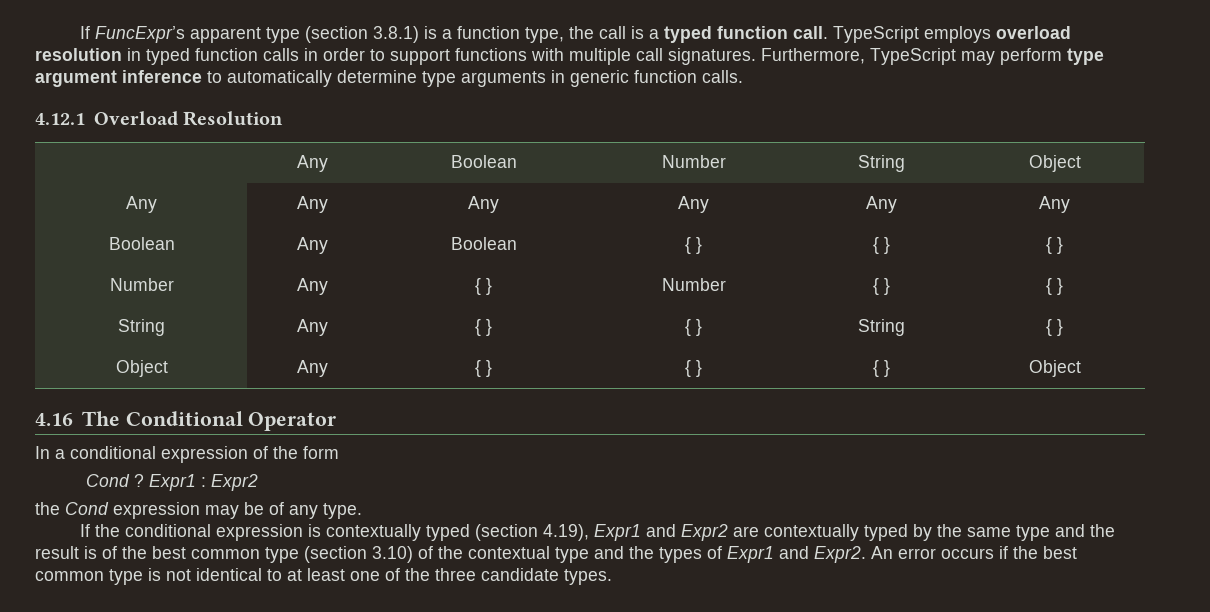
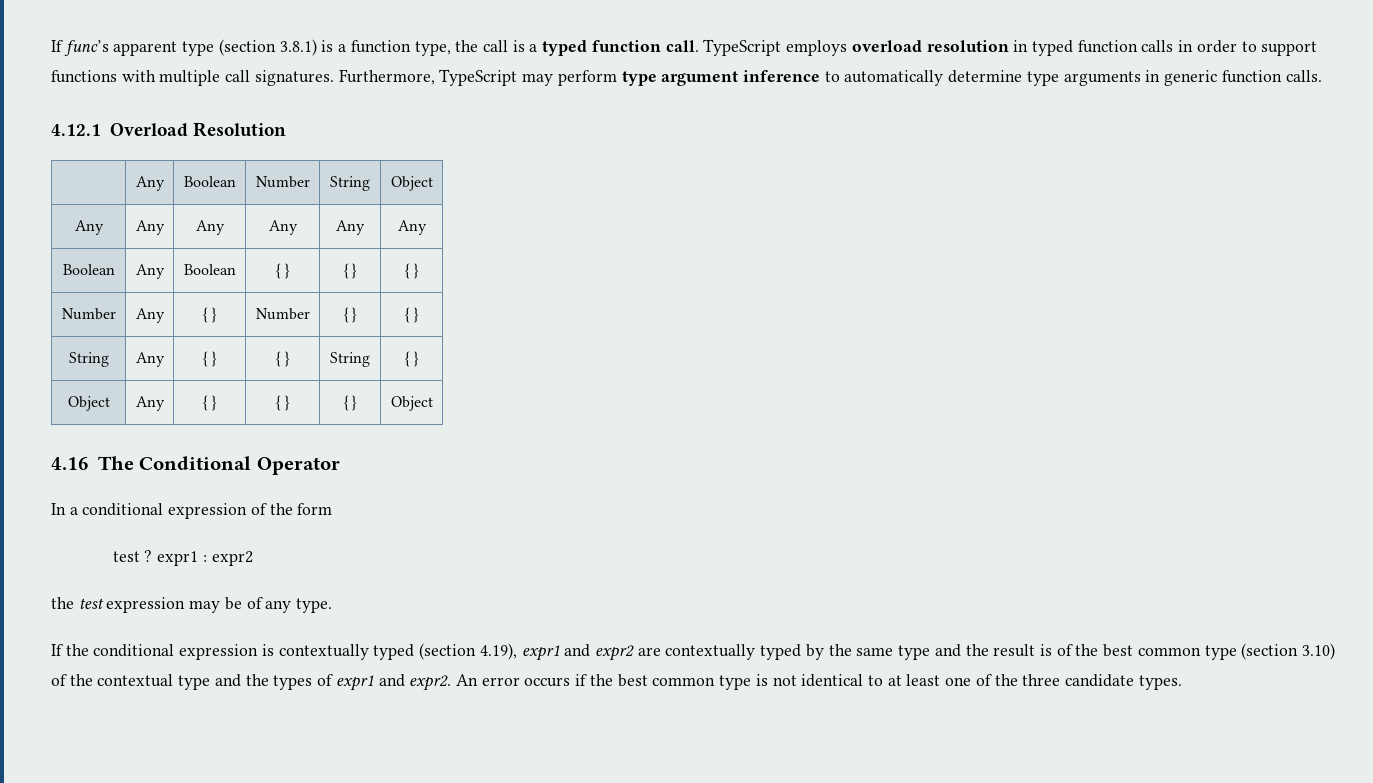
[80,26,186,43] If FuncExpr’s -> [51,40,109,56] If func’s
[85,474,258,491] [35,502,109,515] Cond ? Expr1 : Expr2 // the Cond -> [112,550,253,566] [51,597,104,609] test ? expr1 : expr2 // the test
[594,524,729,541] Expr1 and Expr2 -> [521,644,634,661] expr1 and expr2
[727,546,866,563] Expr1 and Expr2. -> [335,674,452,691] expr1 and expr2.

